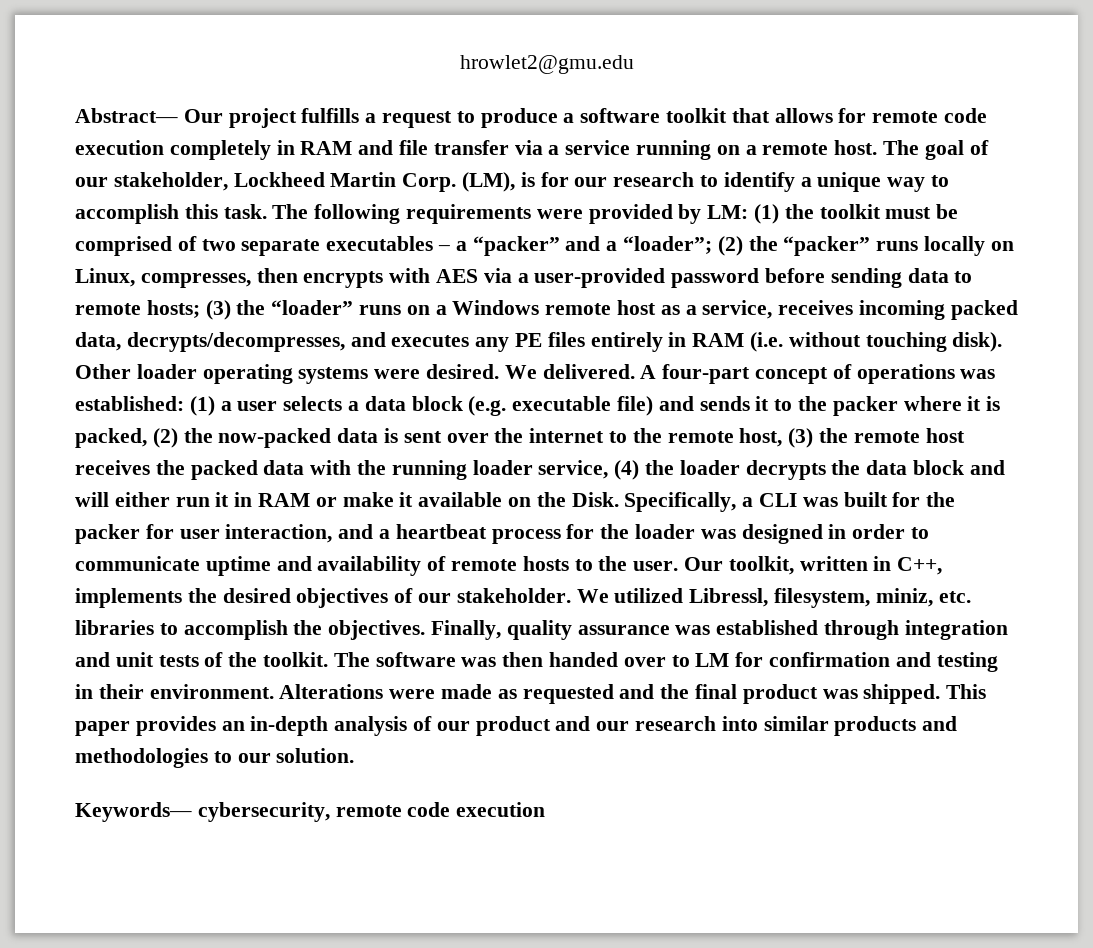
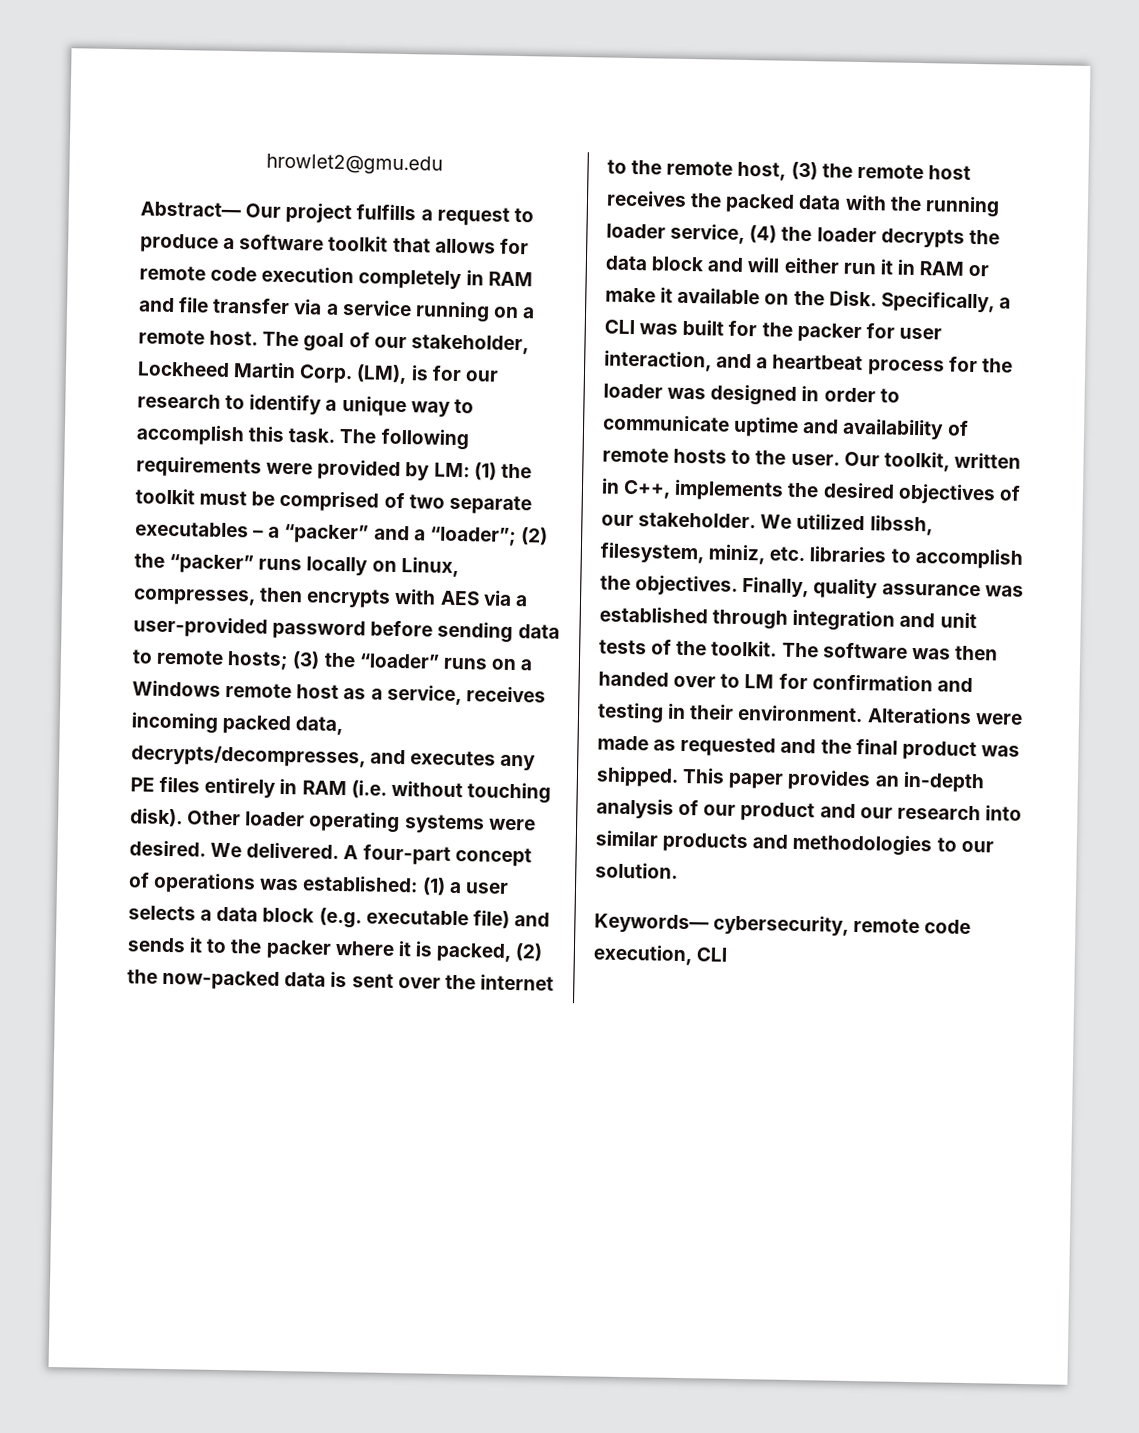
[689,588,769,607] Libressl, -> [869,515,933,536] libssh,
[456,802,546,817] execution -> [593,944,728,966] execution, CLI

